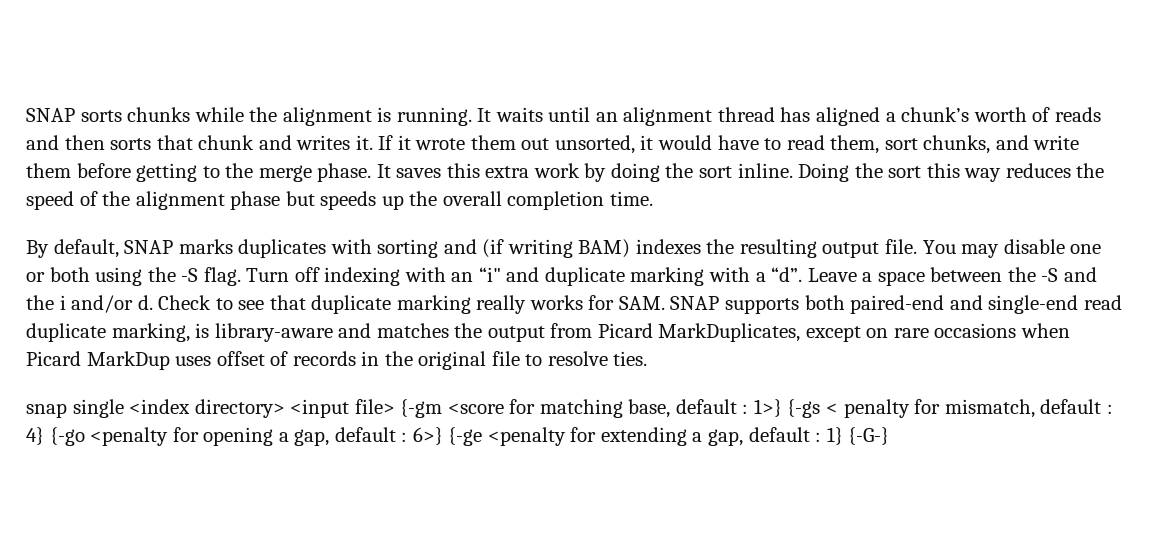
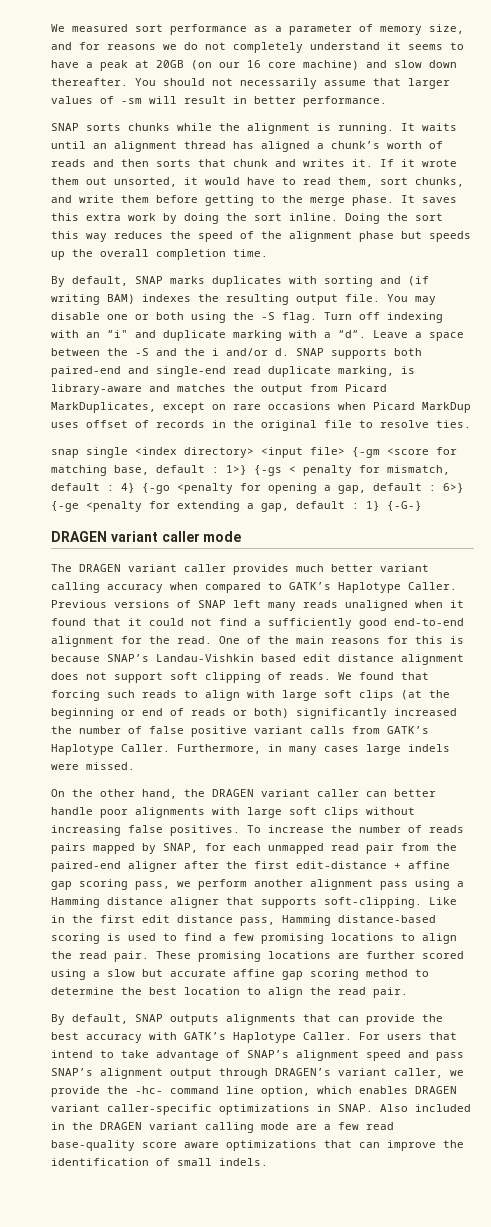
(26, 115) none -> [51,24,464,35] [51,42,464,53] [51,60,457,71] [51,78,450,89] [51,96,387,107] We measured sort performance as a parameter of memory size, and for reasons we do not completely understand it seems to have a peak at 20GB (on our 16 core machine) and slow down thereafter. You should not necessarily assume that larger values of -sm will result in better performance. //
[158,295,665,314] Check to see that duplicate marking really works for SAM. -> (289, 352) none
(890, 436) none -> [51,531,242,542] [51,564,429,575] [51,582,457,593] [51,600,464,611] [51,618,464,629] [51,636,464,647] [51,654,464,665] [51,672,429,683] [51,690,450,701] [51,708,457,719] [51,726,429,737] [51,744,450,755] [51,762,135,770] [51,789,436,799] [51,807,415,818] [51,825,464,836] [51,843,457,854] [51,861,450,872] [51,879,464,890] [51,897,457,908] [51,915,436,926] [51,933,457,944] [51,951,464,962] [51,969,429,980] [51,987,408,998] [51,1014,443,1025] [51,1032,457,1043] [51,1050,464,1061] [51,1068,464,1079] [51,1086,457,1097] [51,1104,471,1115] [51,1122,394,1133] [51,1140,464,1151] [51,1158,268,1166] // DRAGEN variant caller mode // The DRAGEN variant caller provides much better variant calling accuracy when compared to GATK’s Haplotype Caller. Previous versions of SNAP left many reads unaligned when it found that it could not find a sufficiently good end-to-end alignment for the read. One of the main reasons for this is because SNAP’s Landau-Vishkin based edit distance alignment does not support soft clipping of reads. We found that forcing such reads to align with large soft clips (at the beginning or end of reads or both) significantly increased the number of false positive variant calls from GATK’s Haplotype Caller. Furthermore, in many cases large indels were missed. // On the other hand, the DRAGEN variant caller can better handle poor alignments with large soft clips without increasing false positives. To increase the number of reads pairs mapped by SNAP, for each unmapped read pair from the paired-end aligner after the first edit-distance + affine gap scoring pass, we perform another alignment pass using a Hamming distance aligner that supports soft-clipping. Like in the first edit distance pass, Hamming distance-based scoring is used to find a few promising locations to align the read pair. These promising locations are further scored using a slow but accurate affine gap scoring method to determine the best location to align the read pair. // By default, SNAP outputs alignments that can provide the best accuracy with GATK’s Haplotype Caller. For users that intend to take advantage of SNAP’s alignment speed and pass SNAP’s alignment output through DRAGEN’s variant caller, we provide the -hc- command line option, which enables DRAGEN variant caller-specific optimizations in SNAP. Also included in the DRAGEN variant calling mode are a few read base-quality score aware optimizations that can improve the identification of small indels.

